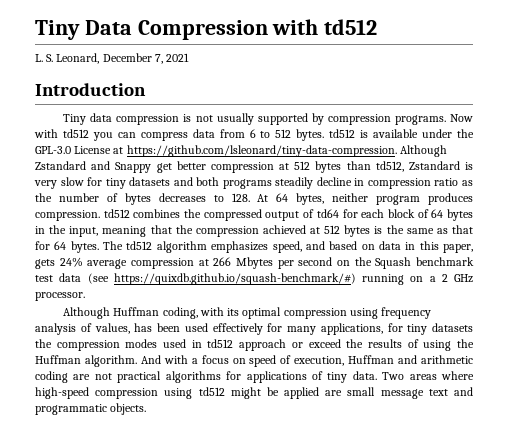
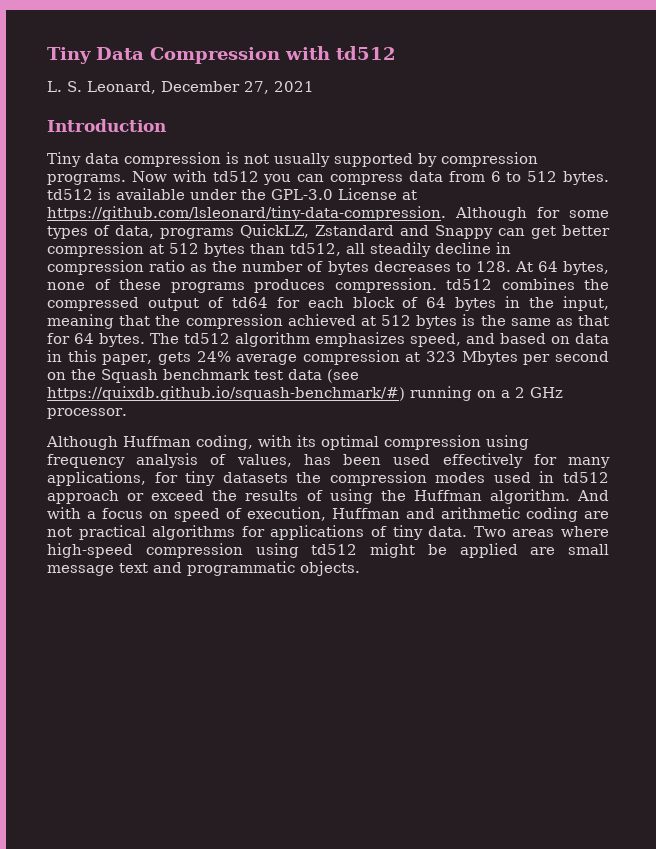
[154,54,163,64] 7, -> [244,81,269,94] 27,
(447, 151) none -> [537,207,609,218] [47,224,309,239] for some types of data, programs QuickLZ,
(152, 167) none -> [498,228,525,236] can
[408,161,474,170] [34,177,272,189] Zstandard is very slow for tiny datasets and both programs -> [346,243,365,254] all
[332,193,421,205] neither program -> [47,279,245,293] none of these programs
[213,257,232,266] 266 -> [426,351,457,362] 323

